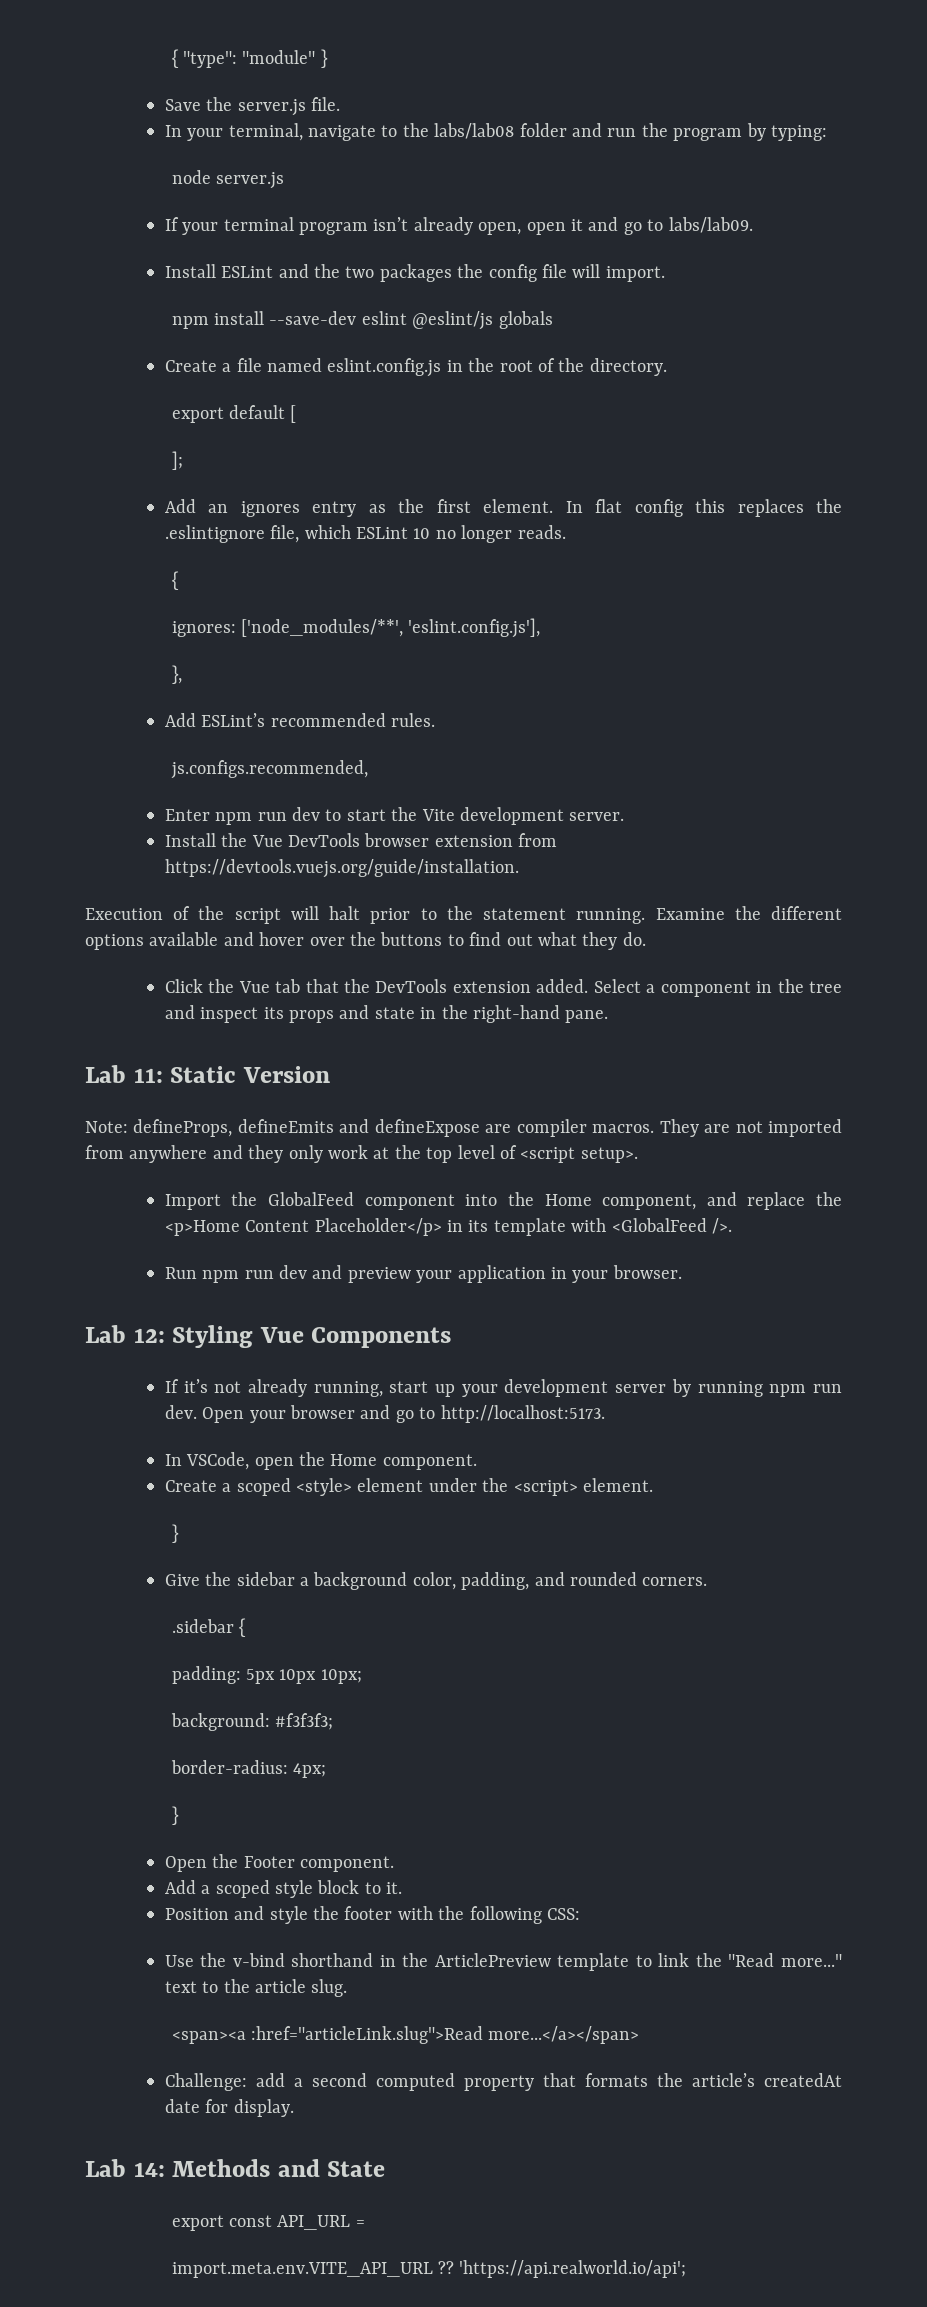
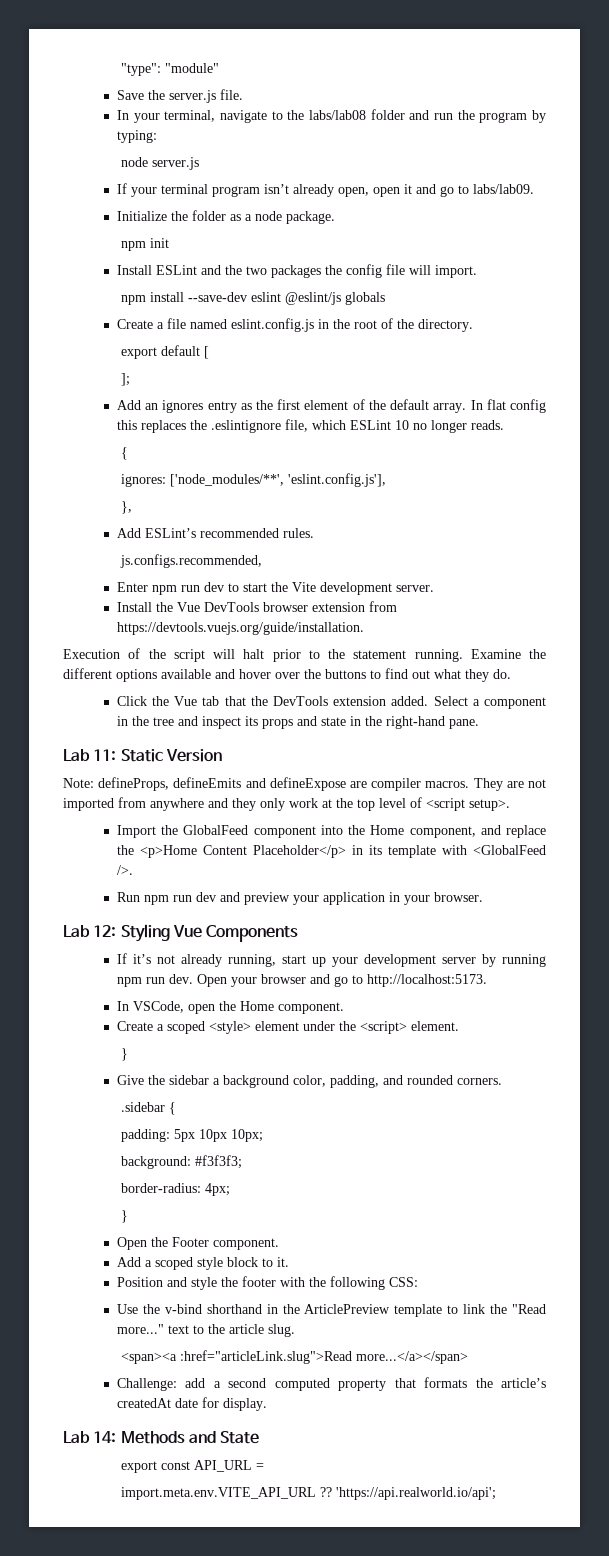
[171,49,179,68] { -> (120, 69) none
[320,49,328,68] } -> (219, 68) none
(753, 225) none -> [116,210,335,224] [120,238,169,251] // Initialize the folder as a node package. // npm init
[483,499,554,513] element. -> [304,399,467,413] element of the default array.

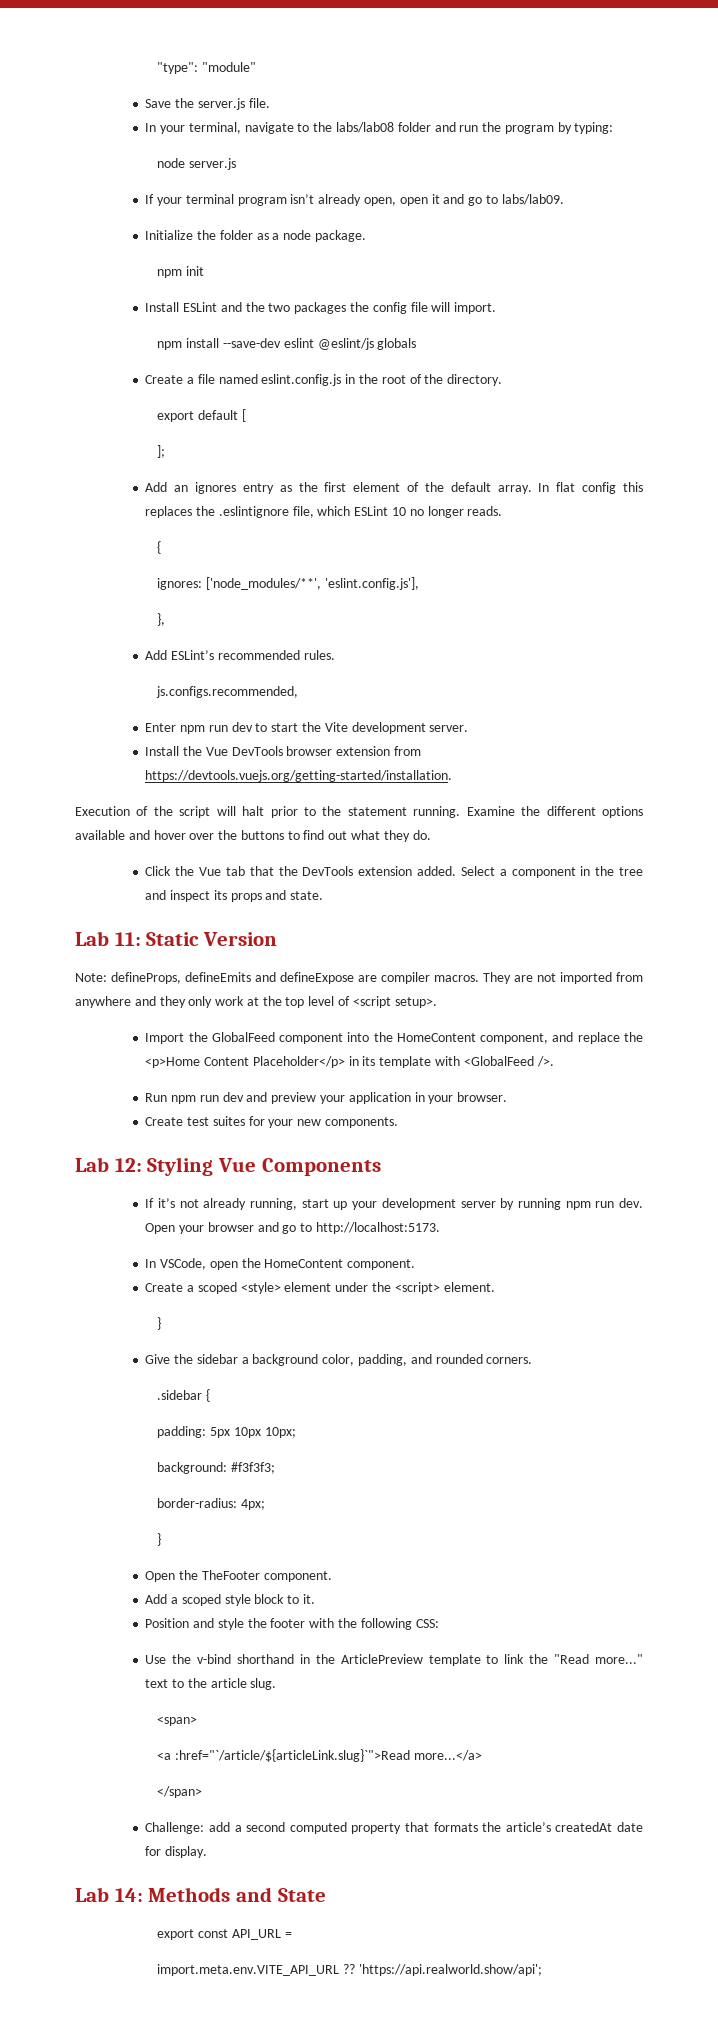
[116,622,364,635] https://devtools.vuejs.org/guide/installation. -> [145,770,453,782] https://devtools.vuejs.org/getting-started/installation.
[320,716,479,729] state in the right-hand pane. -> [290,891,324,900] state.
[370,825,405,835] Home -> [396,1033,476,1042] HomeContent
(483, 897) none -> [145,1116,399,1128] // Create test suites for your new components.
[239,1001,274,1011] Home -> [264,1259,344,1268] HomeContent
[171,1237,209,1247] Footer -> [201,1570,260,1580] TheFooter
[120,1350,468,1364] <span><a :href="articleLink.slug">Read more...</a></span> -> [157,1716,198,1726] [157,1749,482,1762] [157,1786,203,1798] <span> // <a :href="`/article/${articleLink.slug}`">Read more...</a> // </span>
[335,1487,496,1500] 'https://api.realworld.io/api'; -> [358,1964,542,1976] 'https://api.realworld.show/api';

